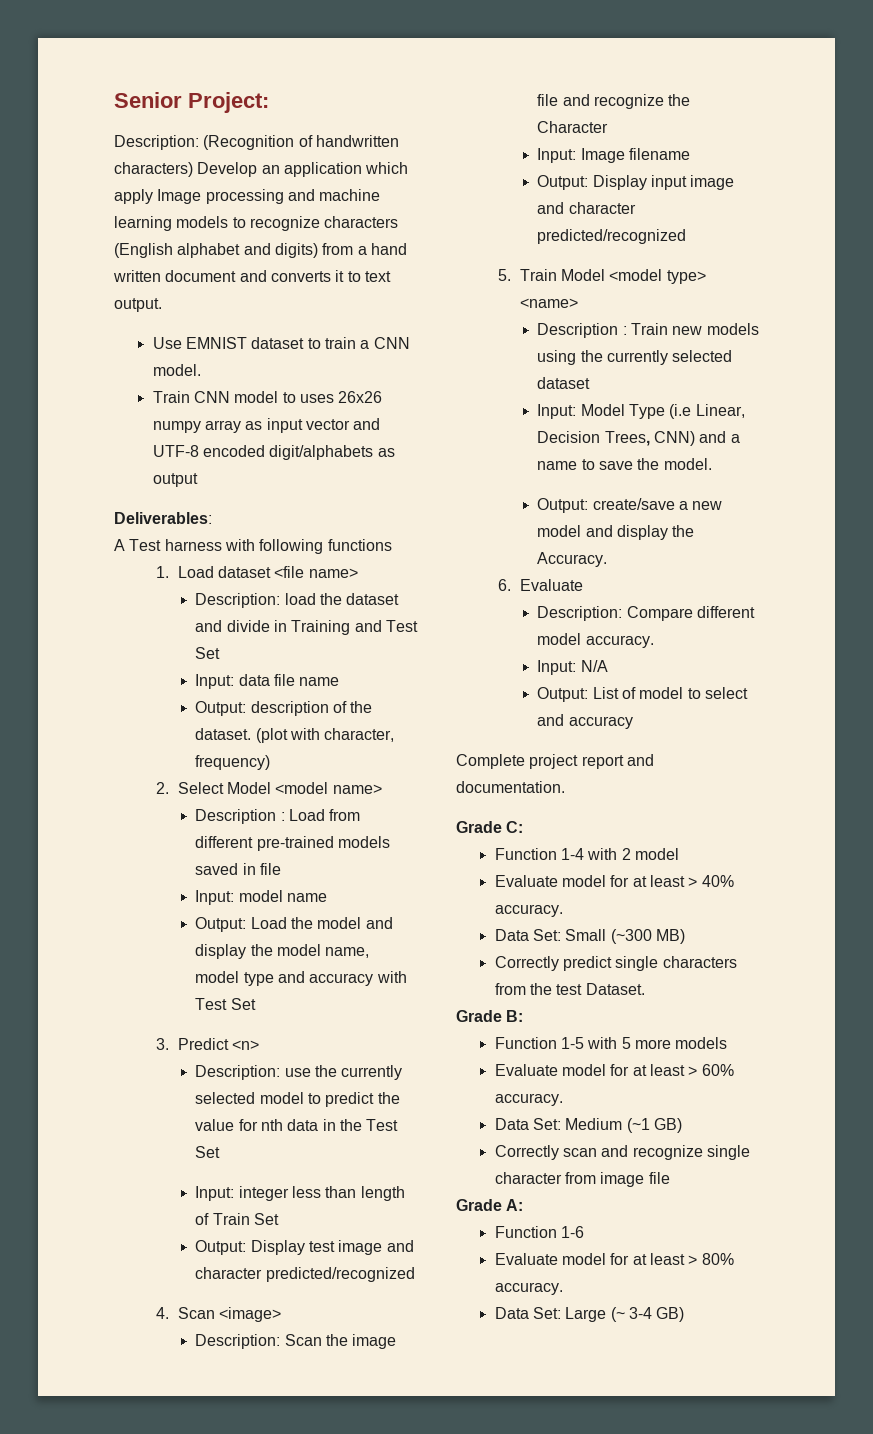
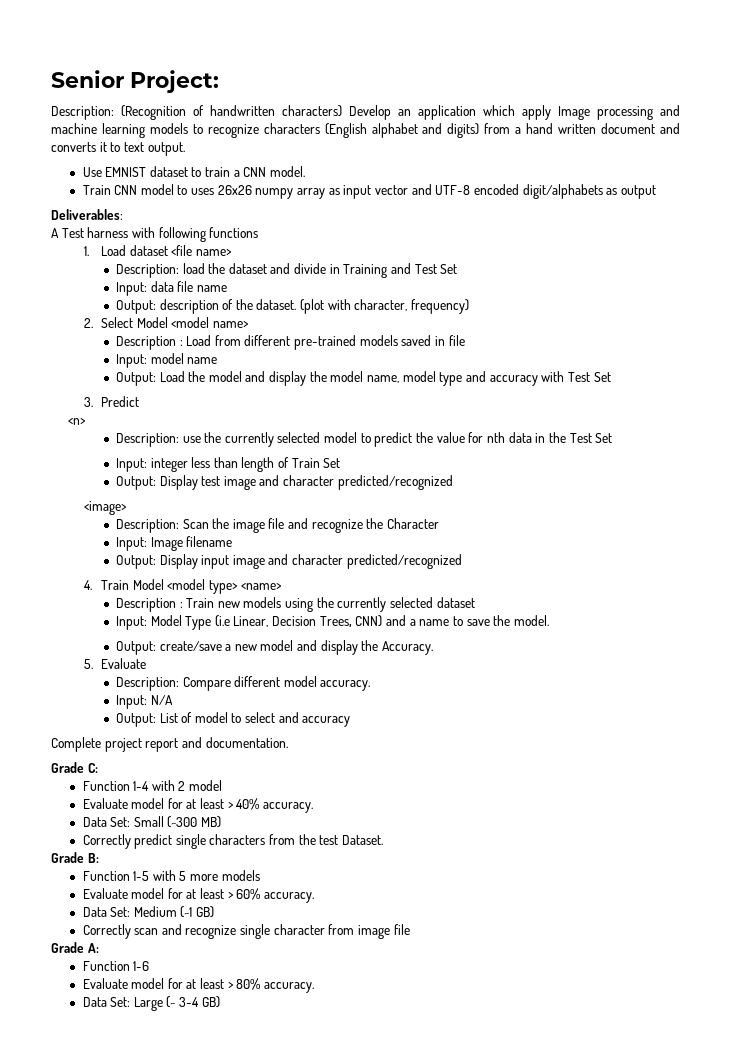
(229, 1044) none -> (140, 401) //
[156,1307,215,1319] 4. Scan -> (453, 482) none
[498,269,512,281] 5. -> [84,580,93,590] 4.
[498,579,512,591] 6. -> [84,659,94,669] 5.

